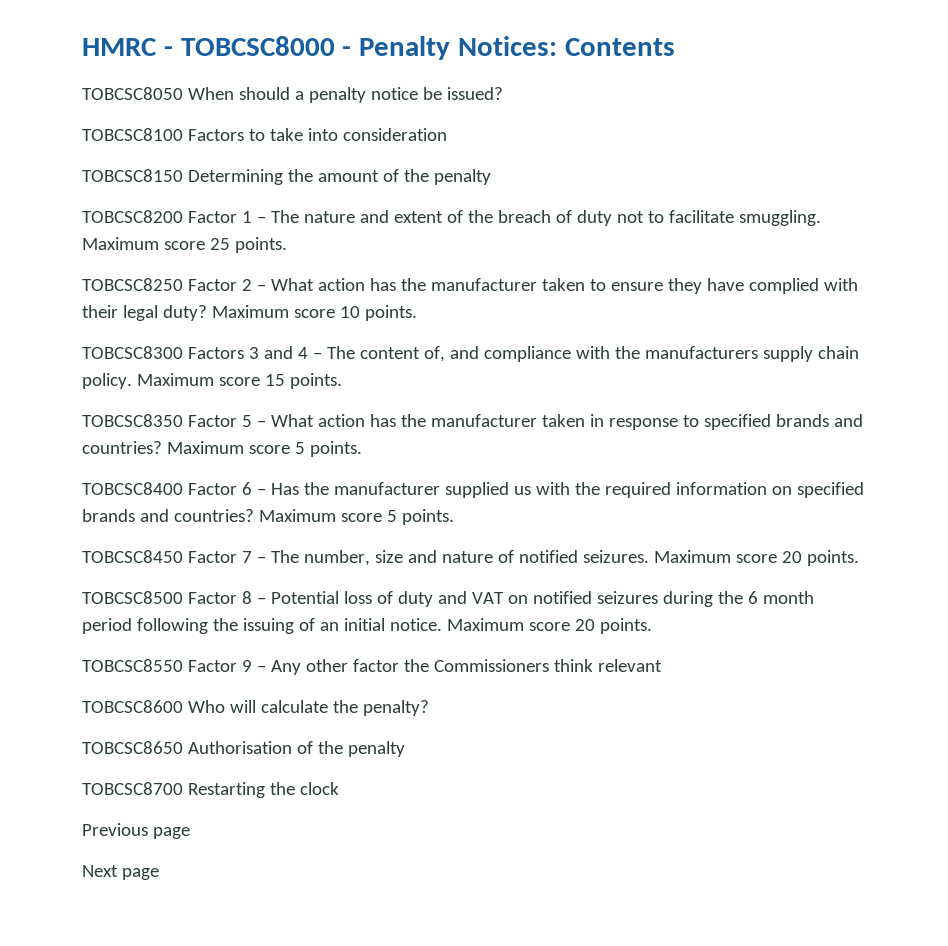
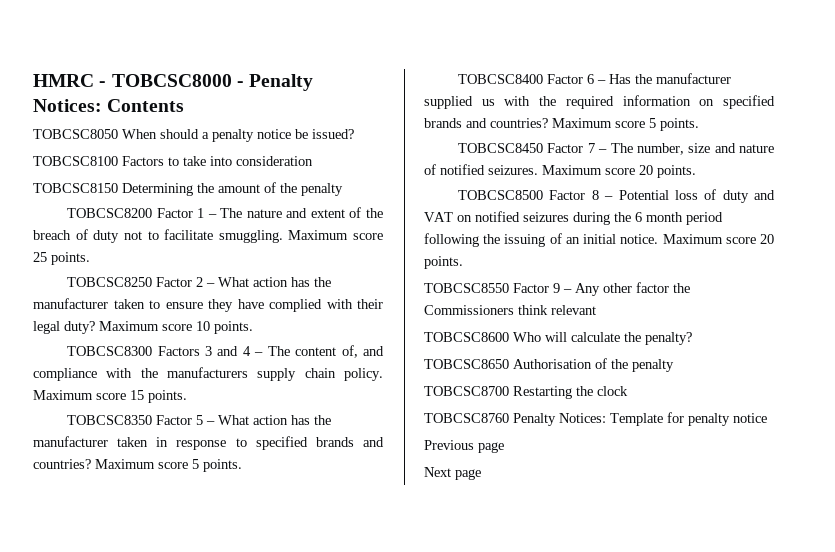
(339, 788) none -> [424,412,767,426] // TOBCSC8760 Penalty Notices: Template for penalty notice

